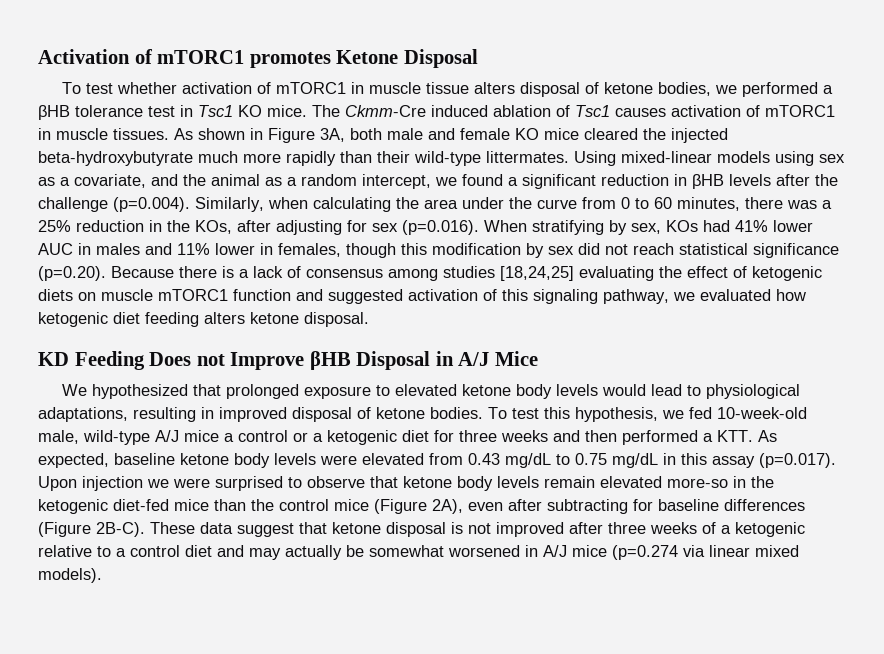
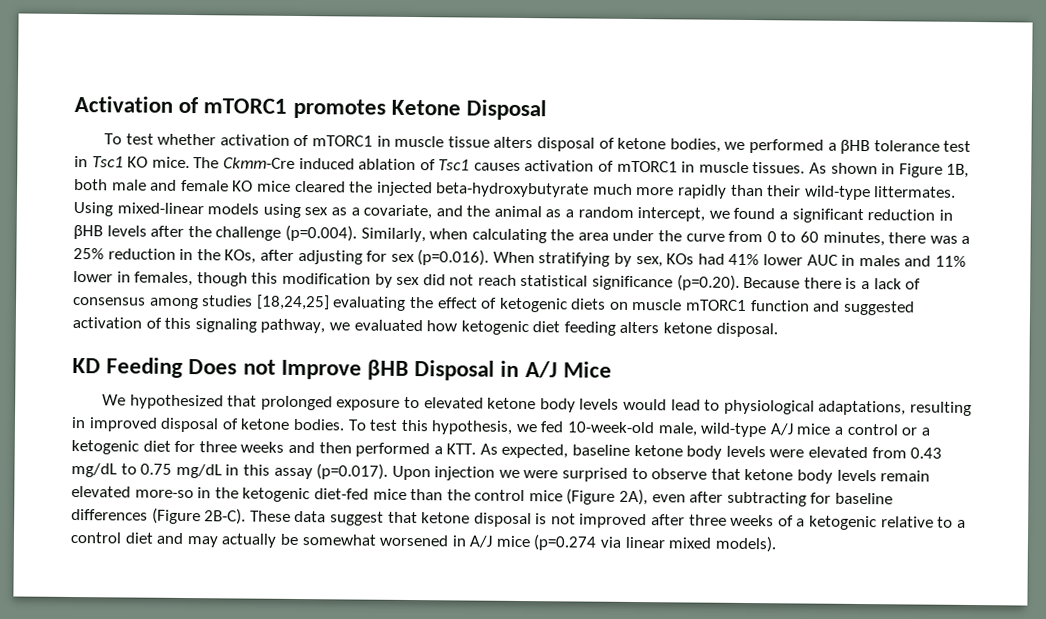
[320,128,345,142] 3A, -> [946,163,970,178] 1B,

